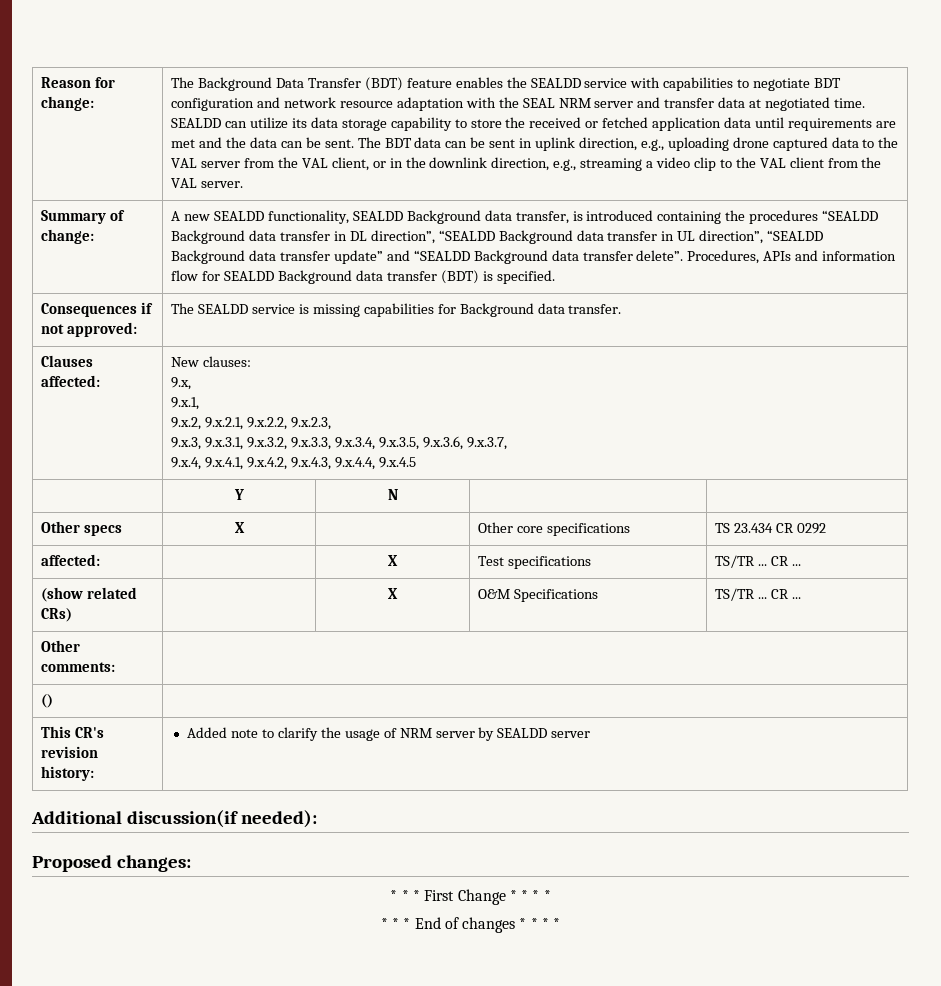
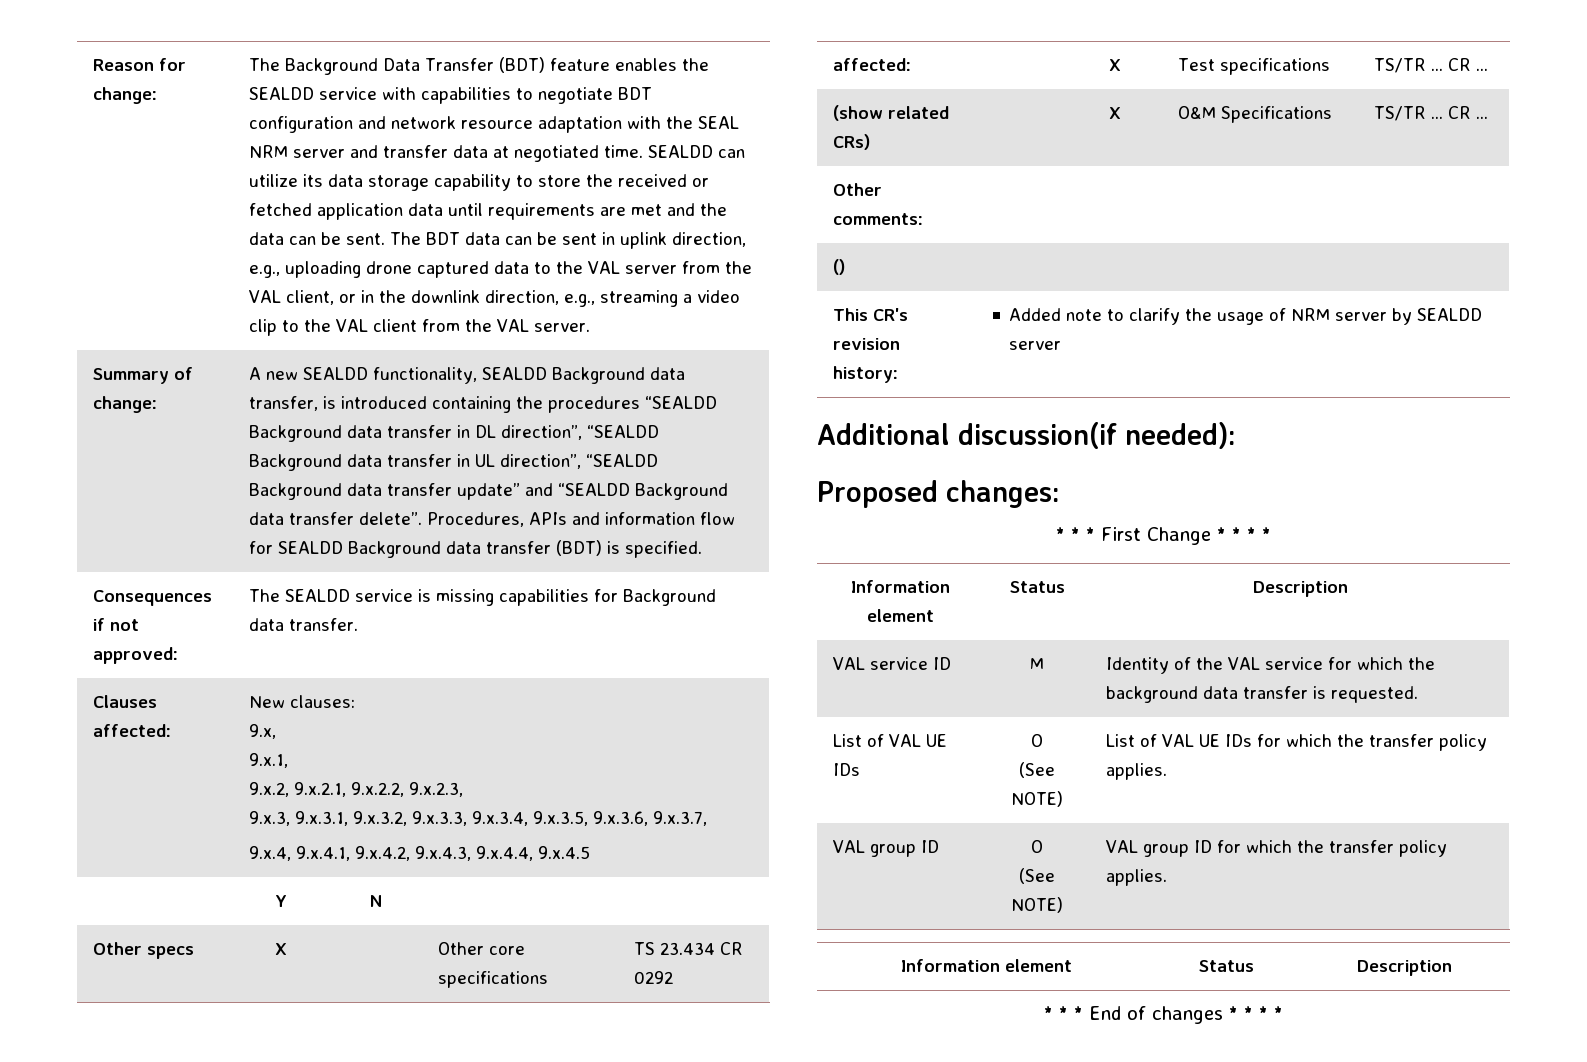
(551, 895) none -> [851,580,950,593] [867,609,934,622] [1009,581,1065,593] [1252,581,1348,597] [833,657,952,670] [1030,658,1044,670] [1106,657,1436,674] [1106,686,1419,703] [833,734,948,747] [833,763,861,776] [1031,734,1043,747] [1019,762,1055,778] [1011,791,1063,807] [1106,734,1488,751] [1106,763,1168,780] [833,840,940,857] [1031,840,1043,853] [1019,868,1055,884] [1011,897,1063,913] [1106,840,1448,857] [1106,869,1168,886] [900,959,1072,972] [1199,960,1254,972] [1356,960,1452,976] // Information element | Status | Description // VAL service ID | M | Identity of the VAL service for which the background data transfer is requested. // List of VAL UE IDs | O // (See NOTE) | List of VAL UE IDs for which the transfer policy applies. // VAL group ID | O // (See NOTE) | VAL group ID for which the transfer policy applies. // Information element | Status | Description

